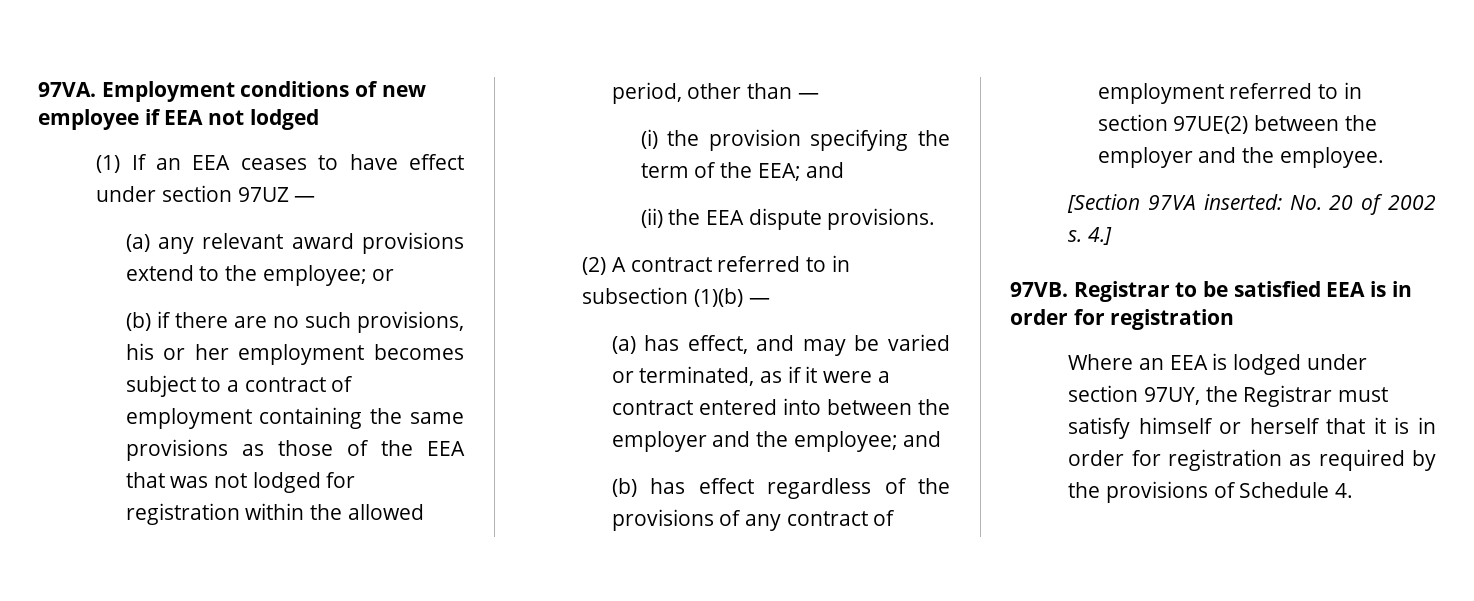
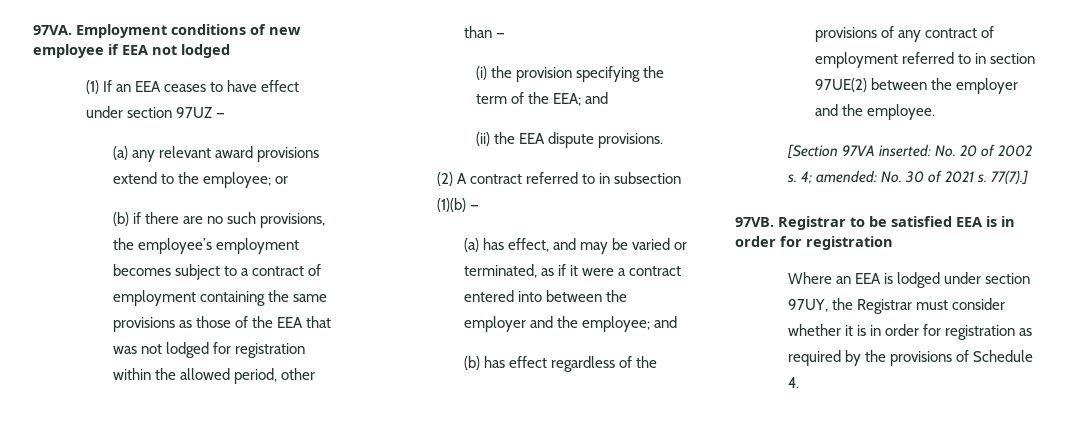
[125,343,229,360] his or her -> [112,238,212,254] the employee’s
[1088,227,1113,245] 4.] -> [801,170,1029,185] 4; amended: No. 30 of 2021 s. 77(7).]
[1068,417,1366,439] satisfy himself or herself that -> [952,298,1006,310] [788,324,842,336] consider whether

